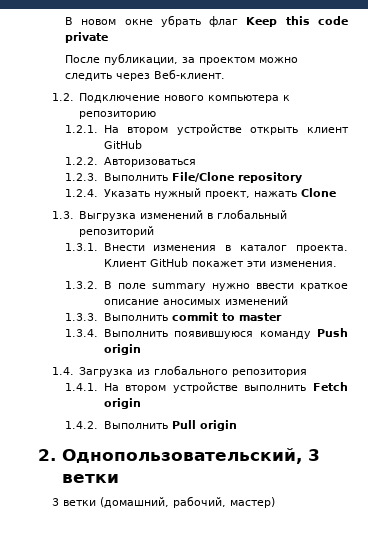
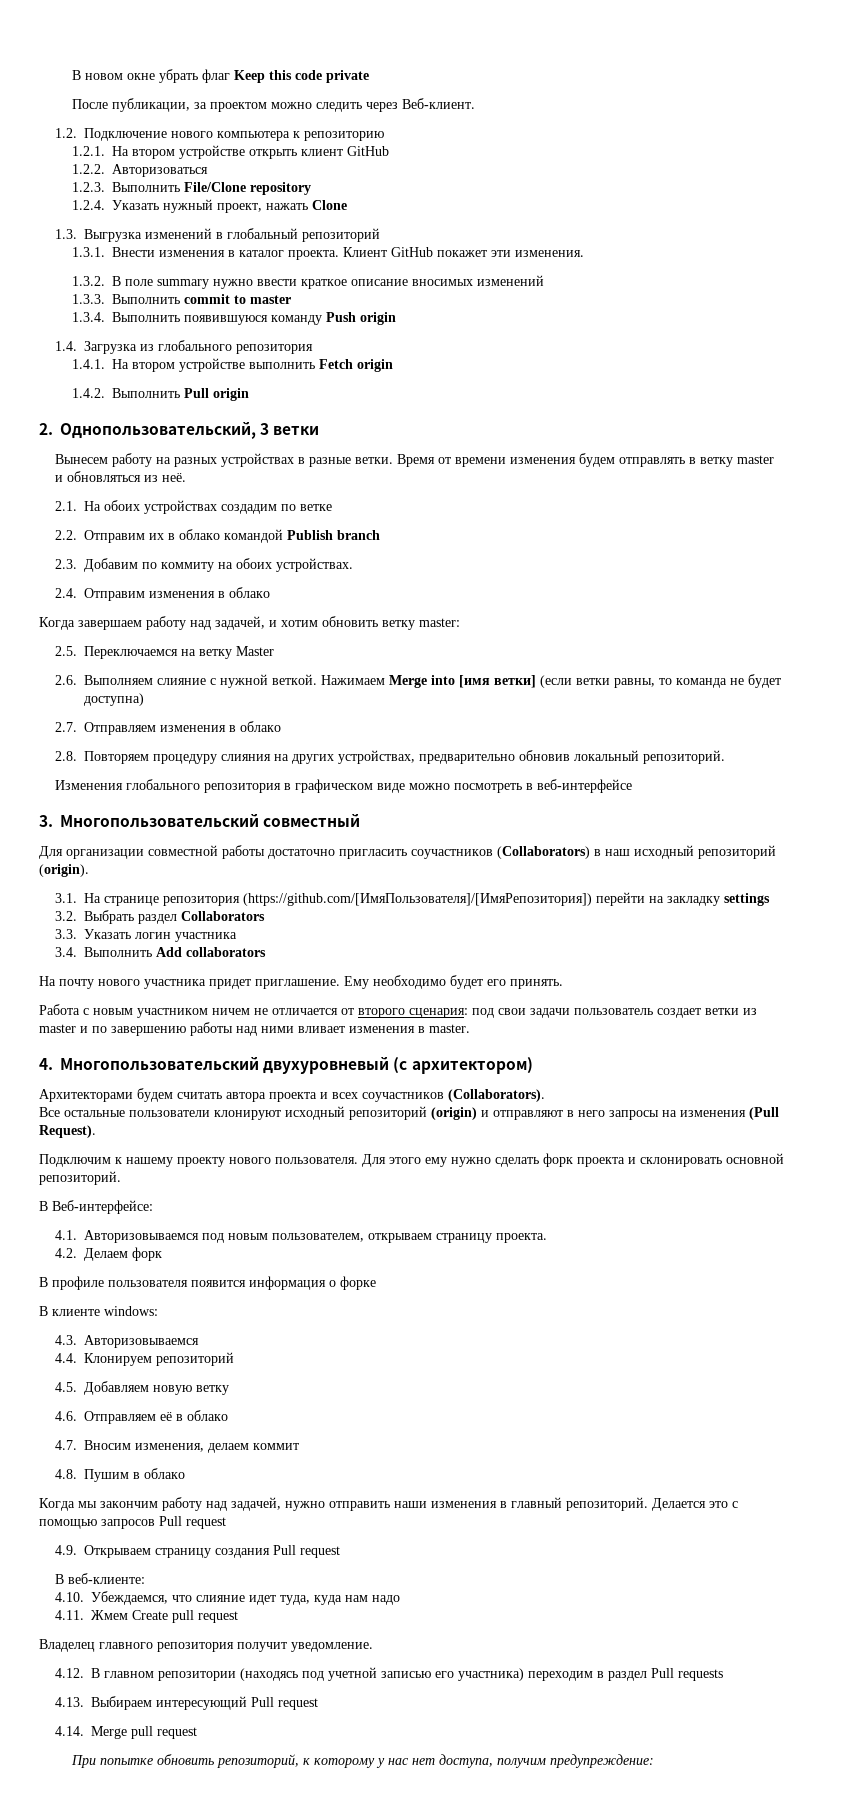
[162,299,221,305] аносимых -> [411,279,473,286] вносимых
[51,496,275,508] 3 ветки (домашний, рабочий, мастер) -> [55,453,775,467] [55,471,187,482] [55,500,333,514] [55,529,381,543] [55,558,354,572] [55,587,271,601] [39,616,460,630] [55,646,275,659] [55,674,782,688] [84,693,145,706] [55,721,282,735] [55,750,726,764] [55,779,633,793] [39,814,361,827] [39,845,776,859] [39,864,89,877] [55,892,771,906] [55,910,266,924] [55,929,238,942] [55,947,267,957] [39,975,563,989] [39,1004,757,1018] [39,1022,470,1036] [39,1057,533,1074] [39,1088,545,1102] [39,1106,779,1120] [39,1125,96,1138] [39,1153,784,1167] [39,1171,121,1185] [39,1200,153,1214] [55,1230,548,1243] [55,1247,163,1261] [39,1276,376,1290] [39,1306,158,1316] [55,1335,200,1348] [55,1352,235,1366] [55,1381,230,1395] [55,1410,229,1424] [55,1440,300,1453] [55,1468,186,1482] [39,1497,738,1511] [39,1516,226,1529] [55,1545,341,1558] [55,1573,146,1584] [55,1591,401,1605] [55,1610,239,1623] [39,1639,373,1652] [55,1667,724,1681] [55,1696,319,1710] [55,1726,198,1739] [70,1754,654,1768] Вынесем работу на разных устройствах в разные ветки. Время от времени изменения будем отправлять в ветку master и обновляться из неё. // 2.1. На обоих устройствах создадим по ветке // 2.2. Отправим их в облако командой Publish branch // 2.3. Добавим по коммиту на обоих устройствах. // 2.4. Отправим изменения в облако // Когда завершаем работу над задачей, и хотим обновить ветку master: // 2.5. Переключаемся на ветку Master // 2.6. Выполняем слияние с нужной веткой. Нажимаем Merge into [имя ветки] (если ветки равны, то команда не будет доступна) // 2.7. Отправляем изменения в облако // 2.8. Повторяем процедуру слияния на других устройствах, предварительно обновив локальный репозиторий. // Изменения глобального репозитория в графическом виде можно посмотреть в веб-интерфейсе // 3. Многопользовательский совместный // Для организации совместной работы достаточно пригласить соучастников (Collaborators) в наш исходный репозиторий (origin). // 3.1. На странице репозитория (https://github.com/[ИмяПользователя]/[ИмяРепозитория]) перейти на закладку settings // 3.2. Выбрать раздел Collaborators // 3.3. Указать логин участника // 3.4. Выполнить Add collaborators // На почту нового участника придет приглашение. Ему необходимо будет его принять. // Работа с новым участником ничем не отличается от второго сценария: под свои задачи пользователь создает ветки из master и по завершению работы над ними вливает изменения в master. // 4. Многопользовательский двухуровневый (с архитектором) // Архитекторами будем считать автора проекта и всех соучастников (Collaborators). // Все остальные пользователи клонируют исходный репозиторий (origin) и отправляют в него запросы на изменения (Pull Request). // Подключим к нашему проекту нового пользователя. Для этого ему нужно сделать форк проекта и склонировать основной репозиторий. // В Веб-интерфейсе: // 4.1. Авторизовываемся под новым пользователем, открываем страницу проекта. // 4.2. Делаем форк // В профиле пользователя появится информация о форке // В клиенте windows: // 4.3. Авторизовываемся // 4.4. Клонируем репозиторий // 4.5. Добавляем новую ветку // 4.6. Отправляем её в облако // 4.7. Вносим изменения, делаем коммит // 4.8. Пушим в облако // Когда мы закончим работу над задачей, нужно отправить наши изменения в главный репозиторий. Делается это с помощью запросов Pull request // 4.9. Открываем страницу создания Pull request // В веб-клиенте: // 4.10. Убеждаемся, что слияние идет туда, куда нам надо // 4.11. Жмем Create pull request // Владелец главного репозитория получит уведомление. // 4.12. В главном репозитории (находясь под учетной записью его участника) переходим в раздел Pull requests // 4.13. Выбираем интересующий Pull request // 4.14. Merge pull request // При попытке обновить репозиторий, к которому у нас нет доступа, получим предупреждение:

